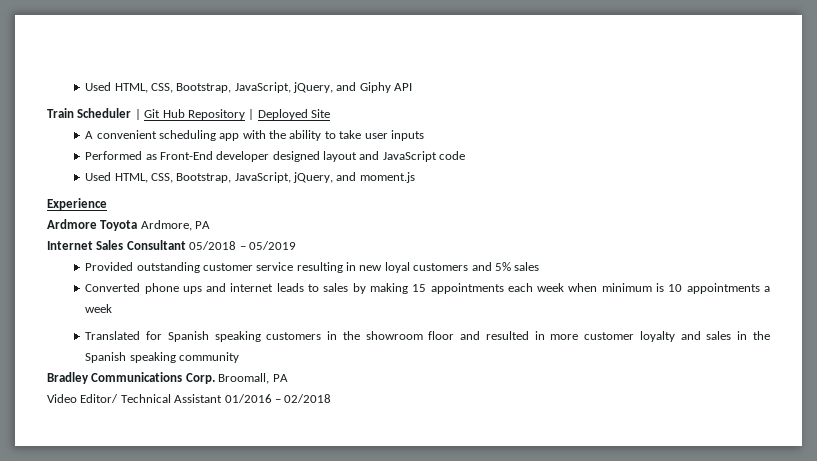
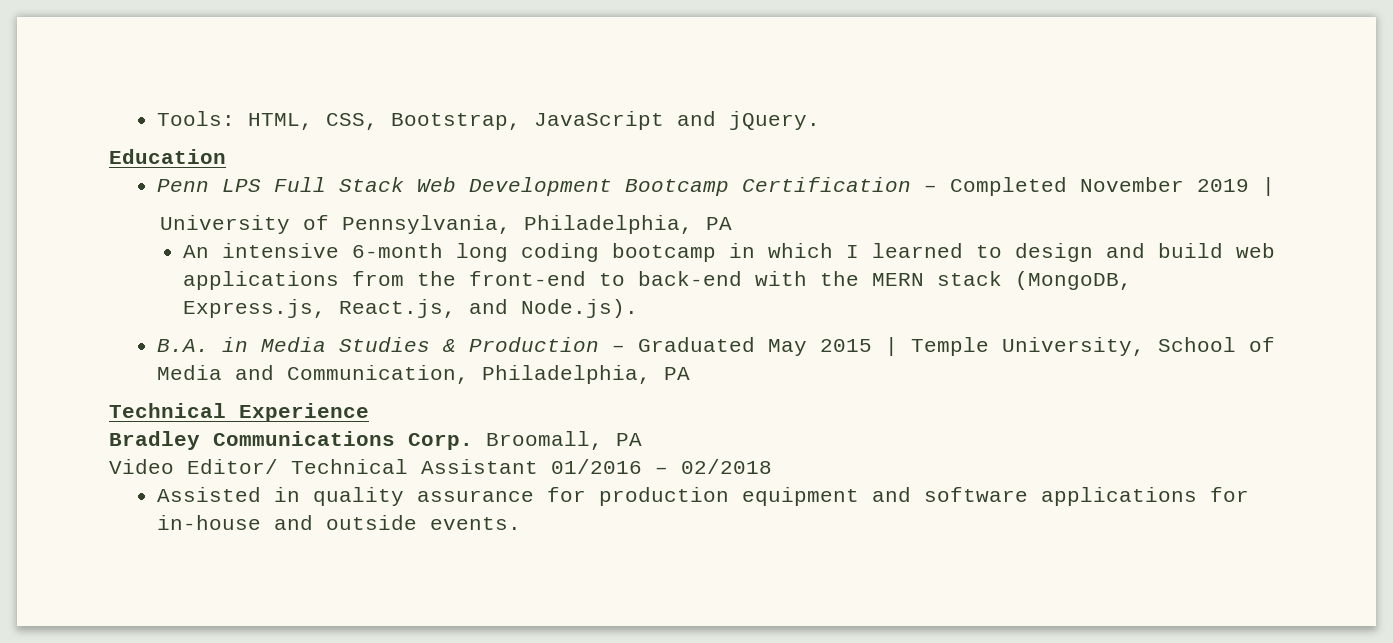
[85,82,413,93] [47,108,330,120] [85,130,424,141] [85,151,466,162] [85,172,415,183] [47,198,107,210] [47,219,211,231] [47,240,296,250] [85,262,540,273] [85,283,771,294] [85,304,113,313] [85,331,770,342] [85,352,239,363] Used HTML, CSS, Bootstrap, JavaScript, jQuery, and Giphy API // Train Scheduler | Git Hub Repository | Deployed Site // A convenient scheduling app with the ability to take user inputs // Performed as Front-End developer designed layout and JavaScript code // Used HTML, CSS, Bootstrap, JavaScript, jQuery, and moment.js // Experience // Ardmore Toyota Ardmore, PA // Internet Sales Consultant 05/2018 – 05/2019 // Provided outstanding customer service resulting in new loyal customers and 5% sales // Converted phone ups and internet leads to sales by making 15 appointments each week when minimum is 10 appointments a week // Translated for Spanish speaking customers in the showroom floor and resulted in more customer loyalty and sales in the Spanish speaking community -> [157,111,821,130] [109,149,226,164] [157,177,1276,196] [159,215,732,234] [182,243,1275,262] [182,271,1132,290] [182,299,638,318] [157,337,1276,356] [157,365,691,384] [109,403,369,422] Tools: HTML, CSS, Bootstrap, JavaScript and jQuery. // Education // Penn LPS Full Stack Web Development Bootcamp Certification – Completed November 2019 | // University of Pennsylvania, Philadelphia, PA // An intensive 6-month long coding bootcamp in which I learned to design and build web applications from the front-end to back-end with the MERN stack (MongoDB, Express.js, React.js, and Node.js). // B.A. in Media Studies & Production – Graduated May 2015 | Temple University, School of Media and Communication, Philadelphia, PA // Technical Experience
(332, 398) none -> [157,487,1250,506] [157,515,522,530] // Assisted in quality assurance for production equipment and software applications for in-house and outside events.

